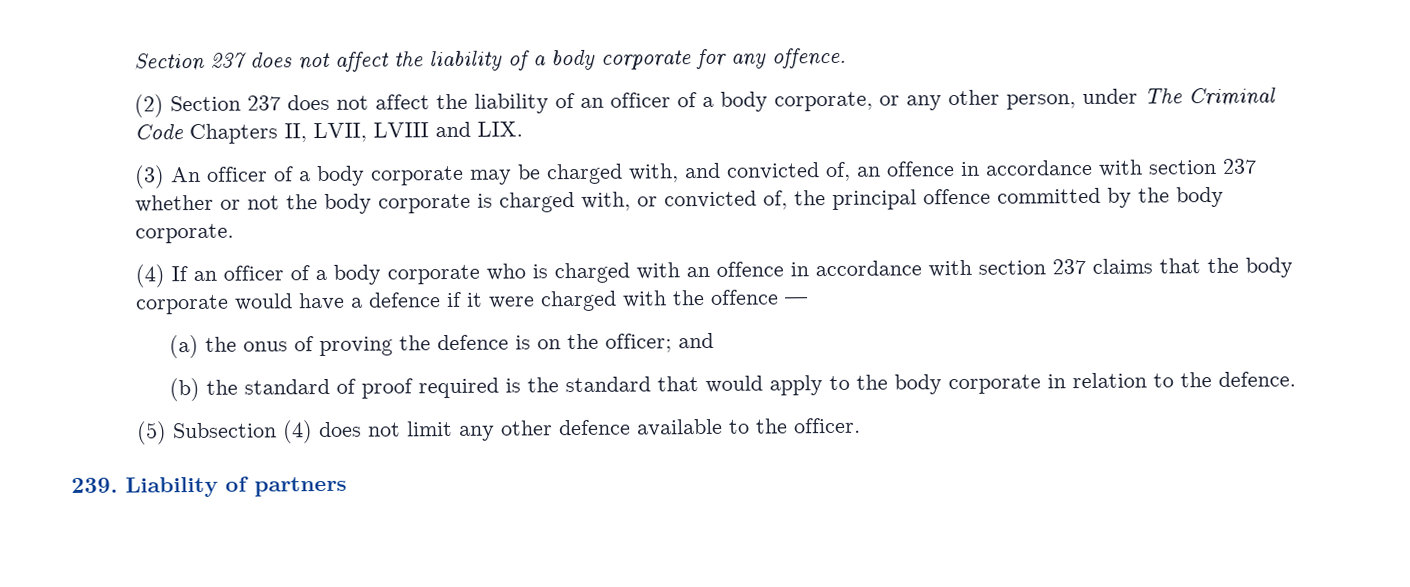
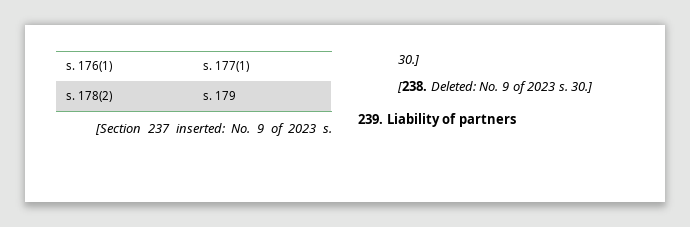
[134,47,848,72] [134,87,1277,118] [134,121,524,145] [134,158,1258,189] [135,186,1225,214] [135,223,235,244] [135,257,1294,288] [135,289,809,315] [169,332,715,359] [169,371,1297,402] [136,417,862,445] Section 237 does not affect the liability of a body corporate for any offence. // (2) Section 237 does not affect the liability of an officer of a body corporate, or any other person, under The Criminal Code Chapters II, LVII, LVIII and LIX. // (3) An officer of a body corporate may be charged with, and convicted of, an offence in accordance with section 237 whether or not the body corporate is charged with, or convicted of, the principal offence committed by the body corporate. // (4) If an officer of a body corporate who is charged with an offence in accordance with section 237 claims that the body corporate would have a defence if it were charged with the offence — // (a) the onus of proving the defence is on the officer; and // (b) the standard of proof required is the standard that would apply to the body corporate in relation to the defence. // (5) Subsection (4) does not limit any other defence available to the officer. -> [65,61,112,72] [202,61,249,72] [65,91,112,102] [202,91,236,100] [95,123,332,136] [398,55,420,66] [397,81,593,94] s. 176(1) | s. 177(1) // s. 178(2) | s. 179 // [Section 237 inserted: No. 9 of 2023 s. 30.] // [238. Deleted: No. 9 of 2023 s. 30.]

